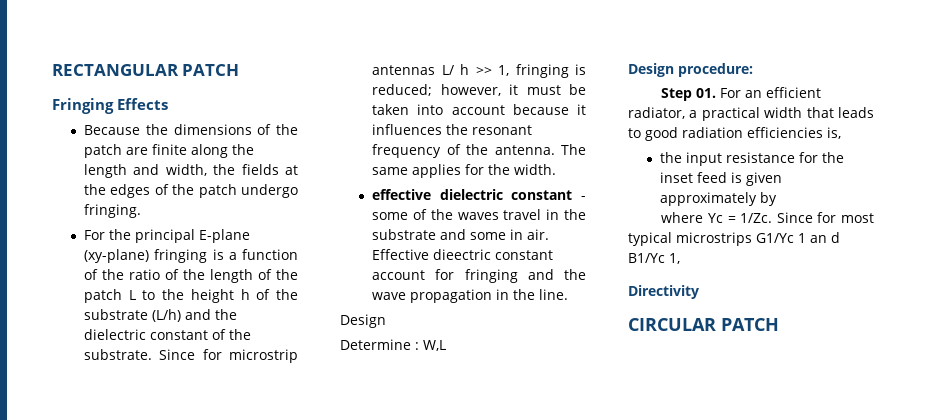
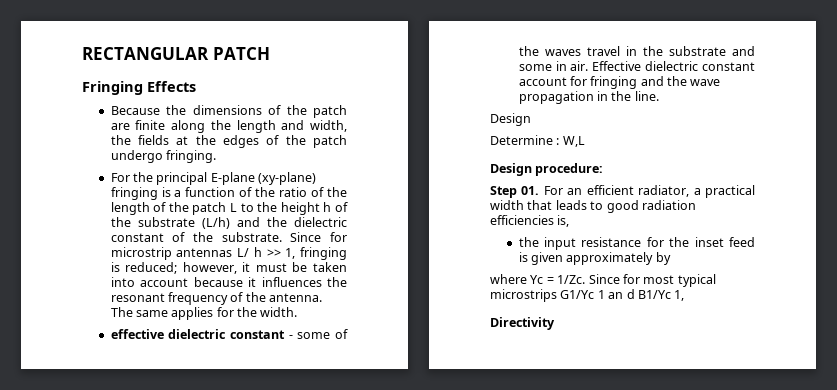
[433,249,492,260] dieectric -> [645,61,699,71] dielectric
[628,318,779,331] // CIRCULAR PATCH -> (555, 323) none

